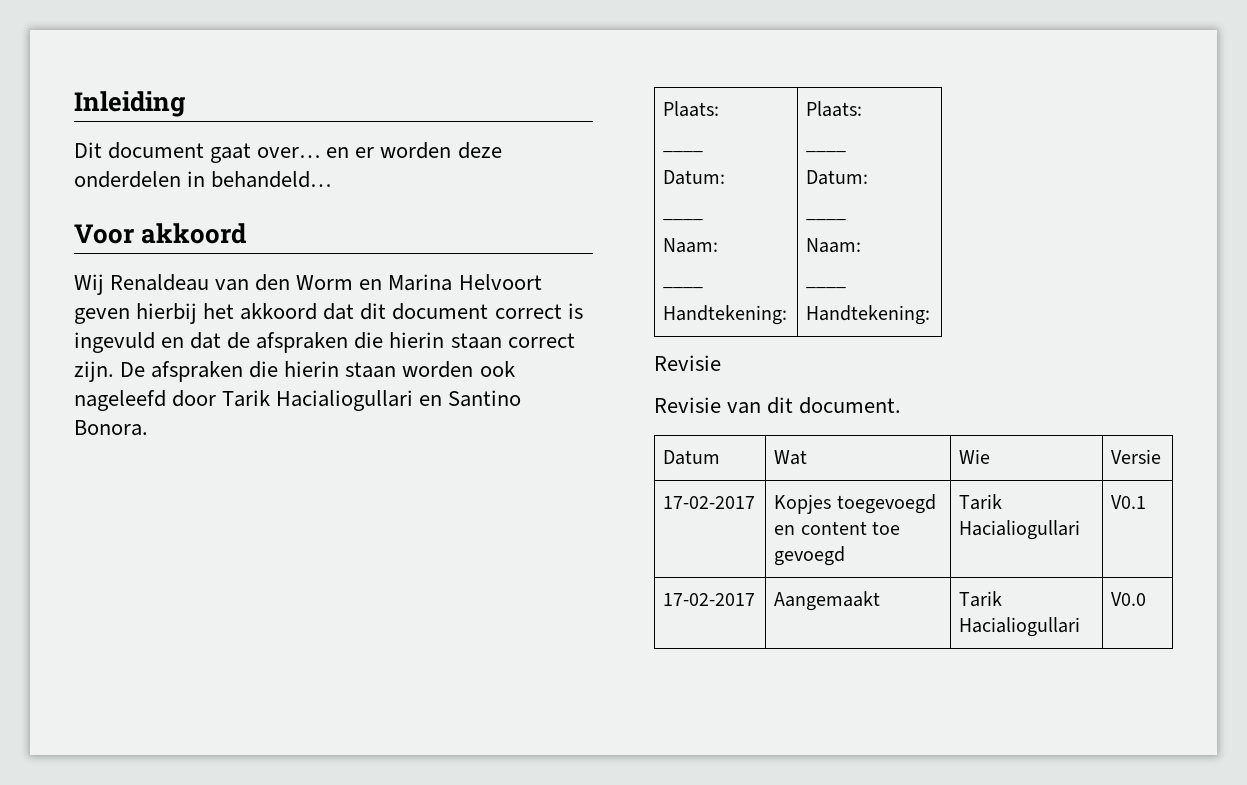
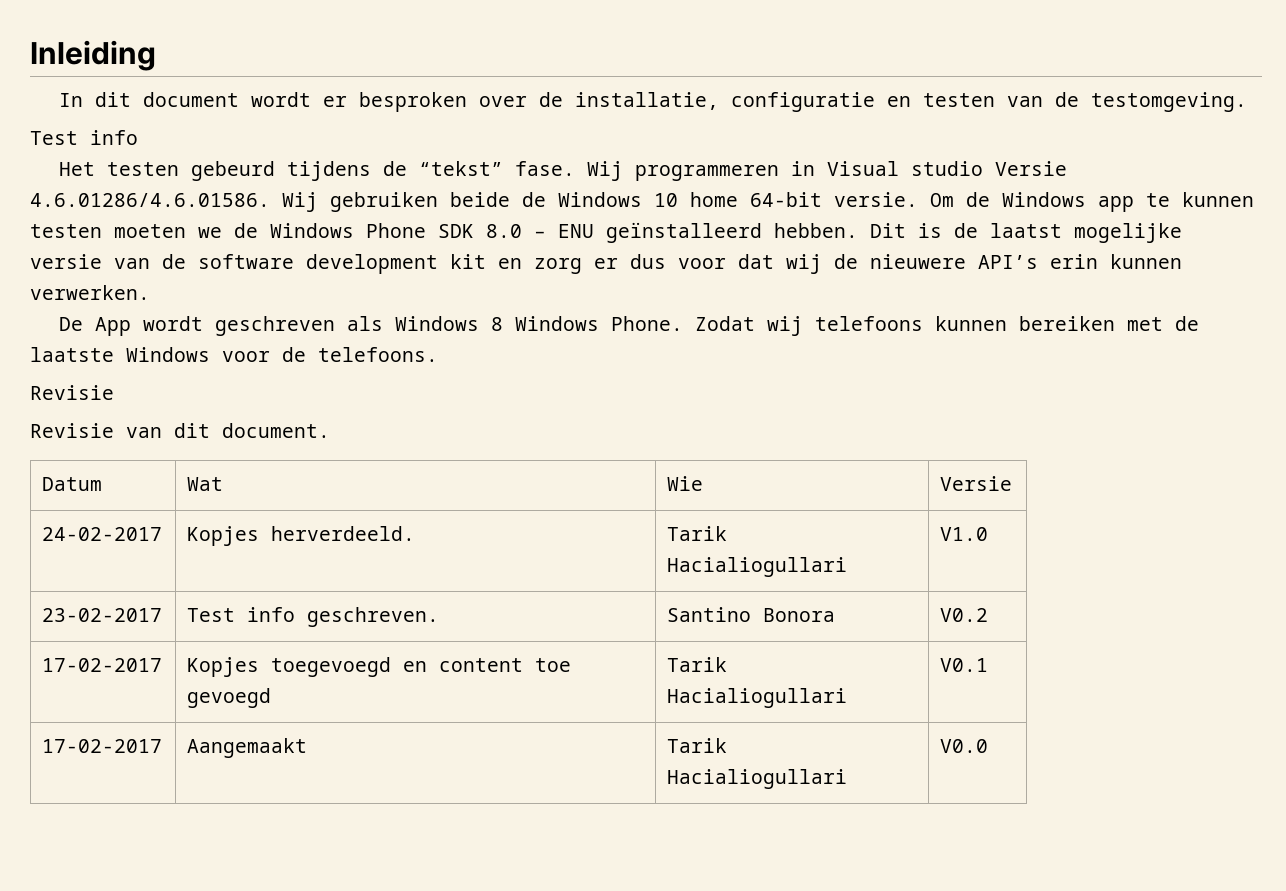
[74,142,502,163] [74,171,332,188] [74,223,247,244] [74,274,542,295] [74,303,583,324] [74,332,575,353] [74,361,515,382] [74,390,522,411] [74,420,148,436] [663,101,720,117] [663,150,704,153] [663,170,726,185] [663,218,704,221] [663,238,719,253] [663,286,704,289] [663,305,788,325] [806,101,863,117] [806,150,847,153] [806,170,869,185] [806,218,847,221] [806,238,862,253] [806,286,847,289] [806,305,931,325] Dit document gaat over… en er worden deze onderdelen in behandeld… // Voor akkoord // Wij Renaldeau van den Worm en Marina Helvoort geven hierbij het akkoord dat dit document correct is ingevuld en dat de afspraken die hierin staan correct zijn. De afspraken die hierin staan worden ook nageleefd door Tarik Hacialiogullari en Santino Bonora. // Plaats: // ____ // Datum: // ____ // Naam: // ____ // Handtekening: | Plaats: // ____ // Datum: // ____ // Naam: // ____ // Handtekening: -> [59,92,1248,112] [30,130,138,145] [59,161,1068,181] [30,192,1254,212] [30,222,1182,243] [30,254,1182,274] [30,285,150,300] [59,316,1200,336] [30,347,438,362] In dit document wordt er besproken over de installatie, configuratie en testen van de testomgeving. // Test info // Het testen gebeurd tijdens de “tekst” fase. Wij programmeren in Visual studio Versie 4.6.01286/4.6.01586. Wij gebruiken beide de Windows 10 home 64-bit versie. Om de Windows app te kunnen testen moeten we de Windows Phone SDK 8.0 – ENU geïnstalleerd hebben. Dit is de laatst mogelijke versie van de software development kit en zorg er dus voor dat wij de nieuwere API’s erin kunnen verwerken. // De App wordt geschreven als Windows 8 Windows Phone. Zodat wij telefoons kunnen bereiken met de laatste Windows voor de telefoons.
(1162, 456) none -> [42,527,163,541] [187,526,416,546] [667,526,728,541] [667,557,848,577] [940,527,989,541] [42,608,163,622] [187,607,440,627] [667,607,836,622] [940,608,989,622] // 24-02-2017 | Kopjes herverdeeld. | Tarik Hacialiogullari | V1.0 // 23-02-2017 | Test info geschreven. | Santino Bonora | V0.2

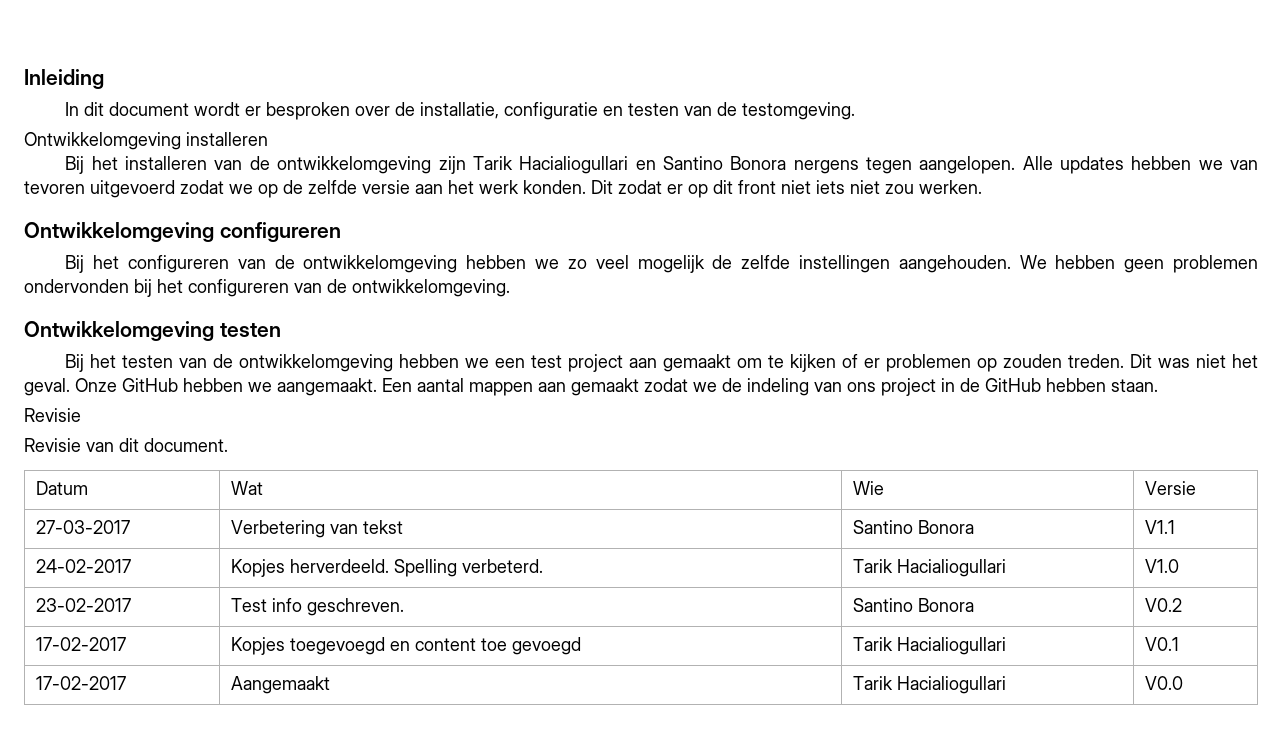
[30,130,138,145] [59,161,1068,181] [30,192,1254,212] [30,222,1182,243] [30,254,1182,274] [30,285,150,300] [59,316,1200,336] [30,347,438,362] Test info // Het testen gebeurd tijdens de “tekst” fase. Wij programmeren in Visual studio Versie 4.6.01286/4.6.01586. Wij gebruiken beide de Windows 10 home 64-bit versie. Om de Windows app te kunnen testen moeten we de Windows Phone SDK 8.0 – ENU geïnstalleerd hebben. Dit is de laatst mogelijke versie van de software development kit en zorg er dus voor dat wij de nieuwere API’s erin kunnen verwerken. // De App wordt geschreven als Windows 8 Windows Phone. Zodat wij telefoons kunnen bereiken met de laatste Windows voor de telefoons. -> [24,132,268,150] [65,156,1259,174] [24,180,982,198] [24,222,341,242] [65,255,1258,273] [24,279,510,297] [24,321,281,341] [65,354,1259,372] [24,378,1158,396] Ontwikkelomgeving installeren // Bij het installeren van de ontwikkelomgeving zijn Tarik Hacialiogullari en Santino Bonora nergens tegen aangelopen. Alle updates hebben we van tevoren uitgevoerd zodat we op de zelfde versie aan het werk konden. Dit zodat er op dit front niet iets niet zou werken. // Ontwikkelomgeving configureren // Bij het configureren van de ontwikkelomgeving hebben we zo veel mogelijk de zelfde instellingen aangehouden. We hebben geen problemen ondervonden bij het configureren van de ontwikkelomgeving. // Ontwikkelomgeving testen // Bij het testen van de ontwikkelomgeving hebben we een test project aan gemaakt om te kijken of er problemen op zouden treden. Dit was niet het geval. Onze GitHub hebben we aangemaakt. Een aantal mappen aan gemaakt zodat we de indeling van ons project in de GitHub hebben staan.
(1013, 483) none -> [35,520,130,534] [230,520,403,538] [852,520,974,534] [1144,520,1175,534] // 27-03-2017 | Verbetering van tekst | Santino Bonora | V1.1
(416, 533) none -> [393,559,543,577] Spelling verbeterd.

